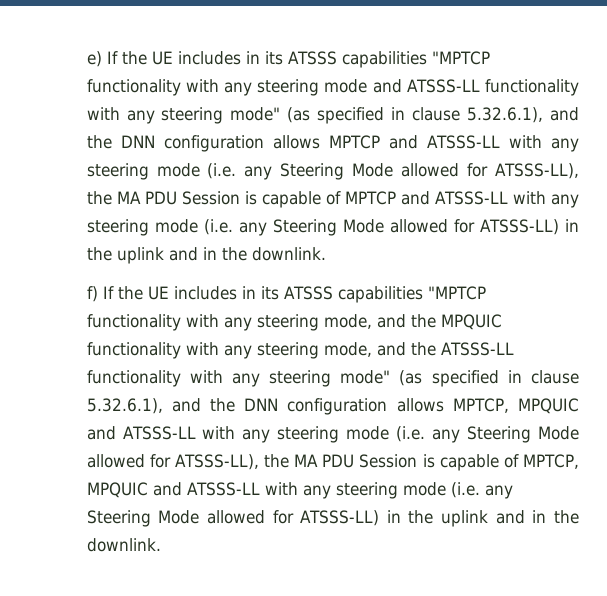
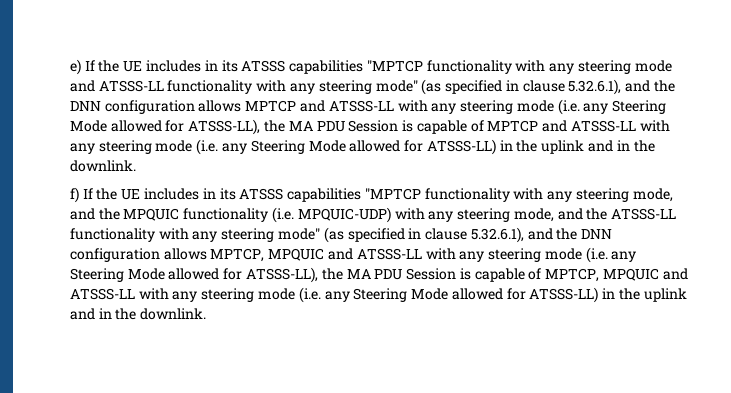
(181, 350) none -> [271,207,391,223] (i.e. MPQUIC-UDP)

